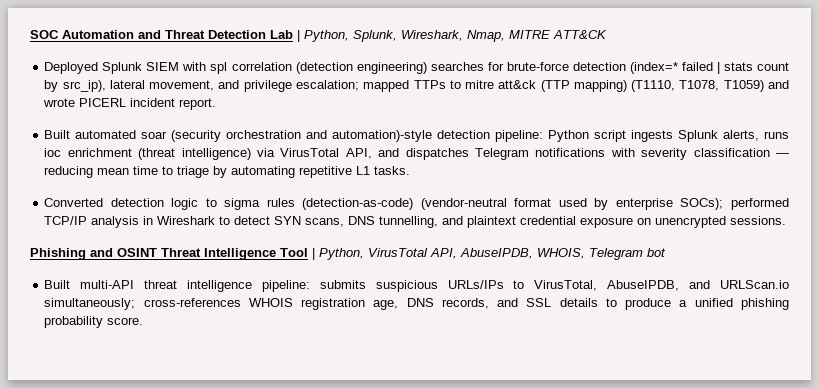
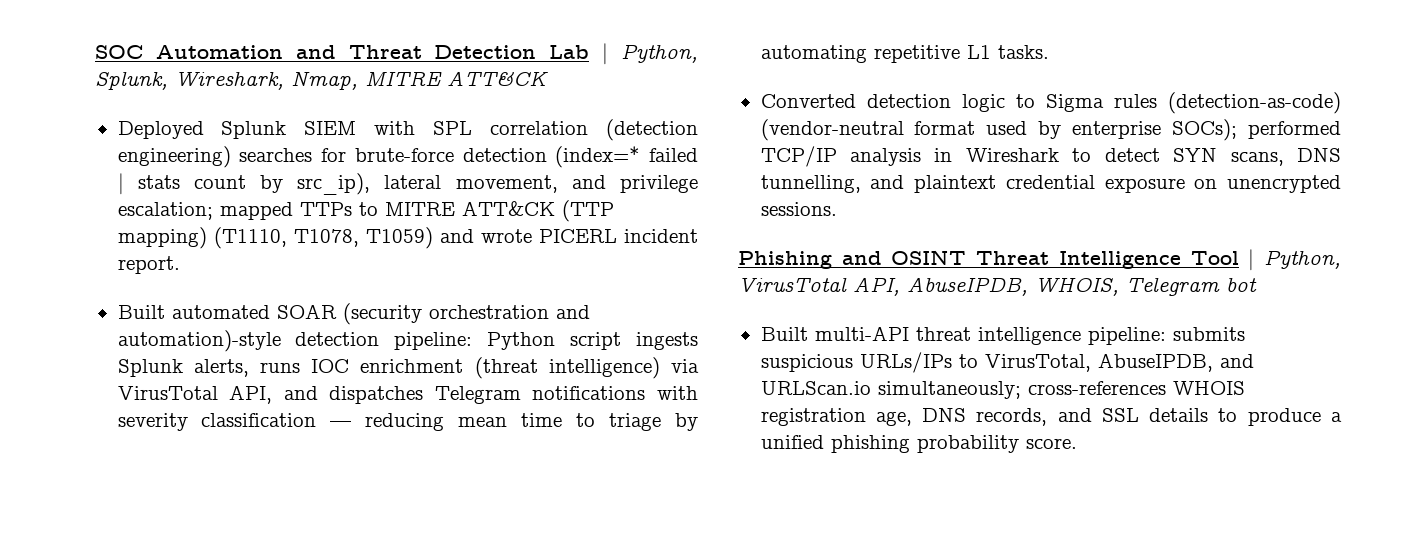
[210,62,228,74] spl -> [433,121,473,135] SPL
[465,80,537,89] mitre att&ck -> [384,201,555,216] MITRE ATT&CK
[141,131,168,139] soar -> [276,304,337,319] SOAR
[44,148,62,157] ioc -> [311,359,350,373] IOC
[224,198,261,210] sigma -> [1045,94,1104,112] Sigma

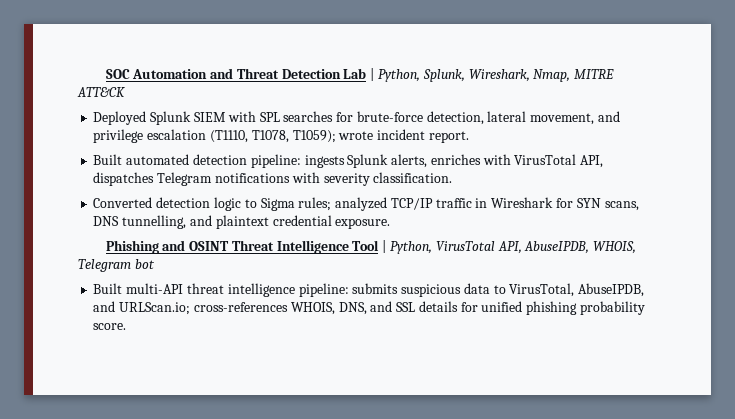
[490,119,699,141] [117,146,699,168] [117,173,698,195] [117,200,614,222] [117,227,699,249] [117,256,180,274] [117,303,590,325] [117,330,698,352] [117,357,700,379] [117,385,318,404] correlation (detection engineering) searches for brute-force detection (index=* failed | stats count by src_ip), lateral movement, and privilege escalation; mapped TTPs to MITRE ATT&CK (TTP mapping) (T1110, T1078, T1059) and wrote PICERL incident report. // Built automated SOAR (security orchestration and automation)-style detection pipeline: Python script ingests Splunk alerts, runs IOC enrichment (threat intelligence) via VirusTotal API, and -> [283,111,620,125] [93,129,469,143] [93,154,604,168] searches for brute-force detection, lateral movement, and privilege escalation (T1110, T1078, T1059); wrote incident report. // Built automated detection pipeline: ingests Splunk alerts, enriches with VirusTotal API,
[201,413,698,431] [760,45,1049,63] classification — reducing mean time to triage by automating repetitive L1 tasks. -> [373,172,453,183] classification.
[1113,92,1341,114] [760,119,1341,141] [760,146,1160,167] rules (detection-as-code) (vendor-neutral format used by enterprise SOCs); performed TCP/IP analysis in Wireshark to detect -> [298,197,573,211] rules; analyzed TCP/IP traffic in Wireshark for
[1104,175,1341,193] [760,202,837,216] exposure on unencrypted sessions. -> [335,218,391,229] exposure.
[859,352,952,373] URLs/IPs -> [463,283,490,294] data
[760,381,1245,399] [760,408,1342,426] URLScan.io simultaneously; cross-references WHOIS registration age, DNS records, and SSL details to produce a -> [119,301,478,315] URLScan.io; cross-references WHOIS, DNS, and SSL details for

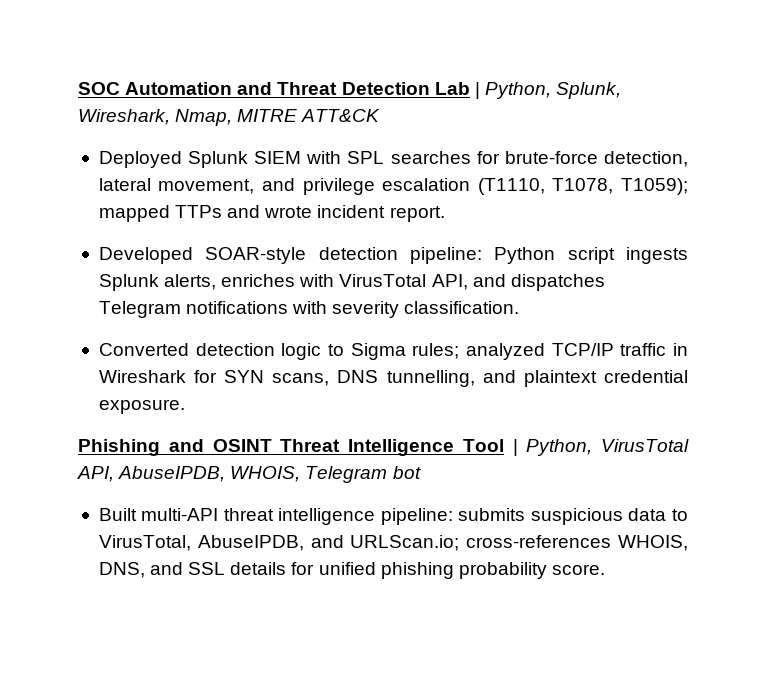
(336, 136) none -> [98,205,261,222] mapped TTPs and
[93,154,301,168] Built automated detection pipeline: -> [98,247,615,264] Developed SOAR-style detection pipeline: Python script
(604, 161) none -> [472,274,506,287] and

